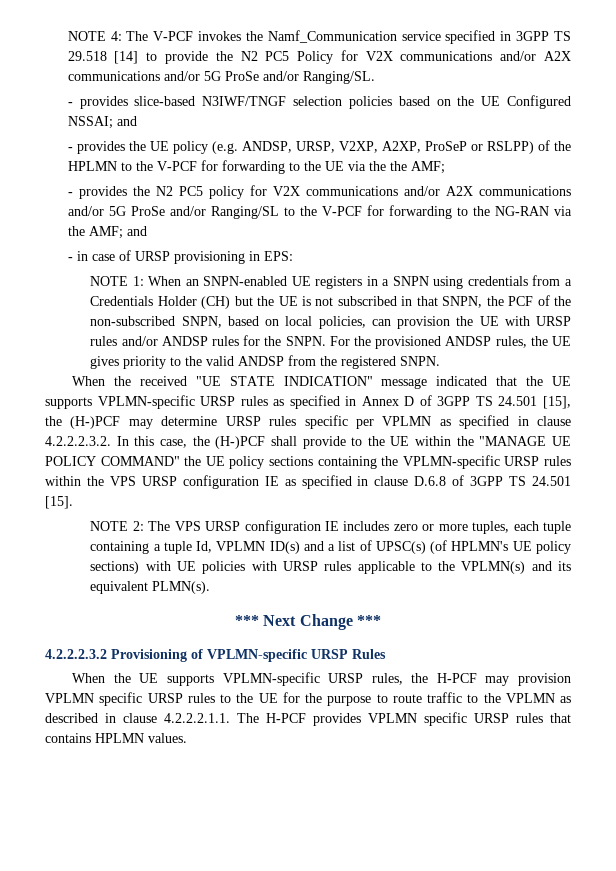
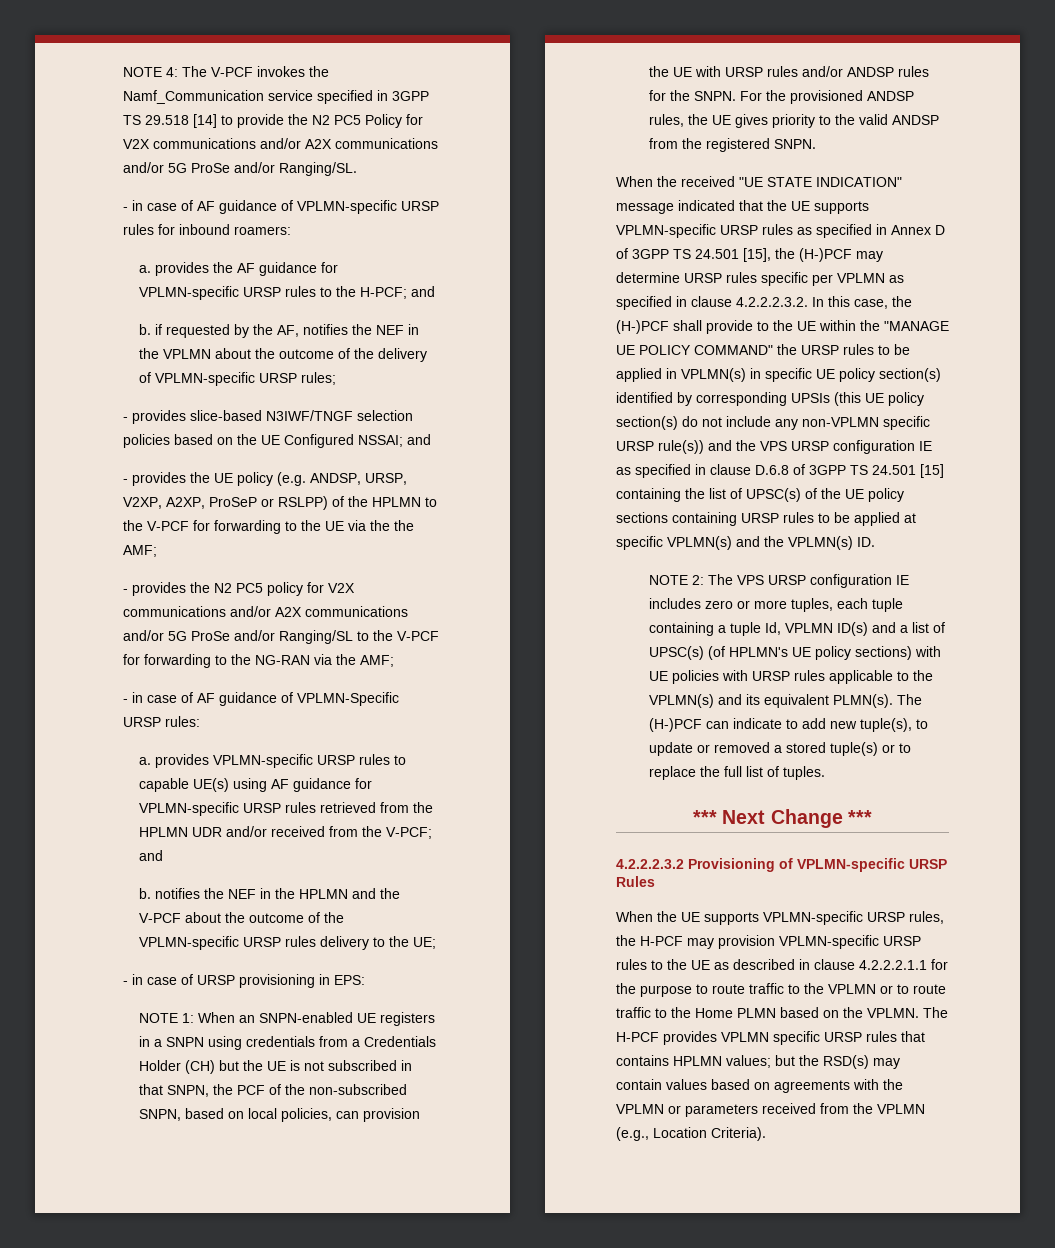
(375, 77) none -> [122,200,439,214] [122,224,291,235] [139,262,339,276] [139,286,436,300] [139,324,420,338] [139,348,428,362] [139,372,337,386] // - in case of AF guidance of VPLMN-specific URSP rules for inbound roamers: // a. provides the AF guidance for VPLMN-specific URSP rules to the H-PCF; and // b. if requested by the AF, notifies the NEF in the VPLMN about the outcome of the delivery of VPLMN-specific URSP rules;
[126,226,147,236] and -> [122,692,399,706] [122,716,200,727] [139,754,407,768] [139,778,373,792] [139,802,434,816] [139,826,433,839] [139,850,164,861] [139,888,401,899] [139,912,345,923] [139,936,437,950] // - in case of AF guidance of VPLMN-Specific URSP rules: // a. provides VPLMN-specific URSP rules to capable UE(s) using AF guidance for VPLMN-specific URSP rules retrieved from the HPLMN UDR and/or received from the V-PCF; and // b. notifies the NEF in the HPLMN and the V-PCF about the outcome of the VPLMN-specific URSP rules delivery to the UE;
[205,455,572,469] [45,476,81,486] UE policy sections containing the VPLMN-specific URSP rules within -> [801,344,910,355] [616,368,941,382] [616,392,924,406] [616,416,930,430] [616,440,732,454] URSP rules to be applied in VPLMN(s) in specific UE policy section(s) identified by corresponding UPSIs (this UE policy section(s) do not include any non-VPLMN specific URSP rule(s)) and
[45,496,73,509] [15]. -> [920,464,944,478] [616,488,904,502] [616,512,916,526] [616,536,875,550] [15] containing the list of UPSC(s) of the UE policy sections containing URSP rules to be applied at specific VPLMN(s) and the VPLMN(s) ID.
(211, 587) none -> [897,694,923,705] [649,718,929,732] [649,742,912,756] [649,766,826,780] The (H-)PCF can indicate to add new tuple(s), to update or removed a stored tuple(s) or to replace the full list of tuples.
[45,692,143,706] VPLMN specific -> [779,935,879,949] VPLMN-specific
(278, 698) none -> [714,959,927,970] as described in clause 4.2.2.2.1.1
[560,696,571,703] [45,713,230,723] as described in clause 4.2.2.2.1.1. -> [880,984,946,994] [616,1007,919,1018] or to route traffic to the Home PLMN based on the VPLMN.
[148,733,187,743] values. -> [726,1055,900,1069] [616,1079,903,1093] [616,1103,925,1117] [616,1127,766,1141] values; but the RSD(s) may contain values based on agreements with the VPLMN or parameters received from the VPLMN (e.g., Location Criteria).

